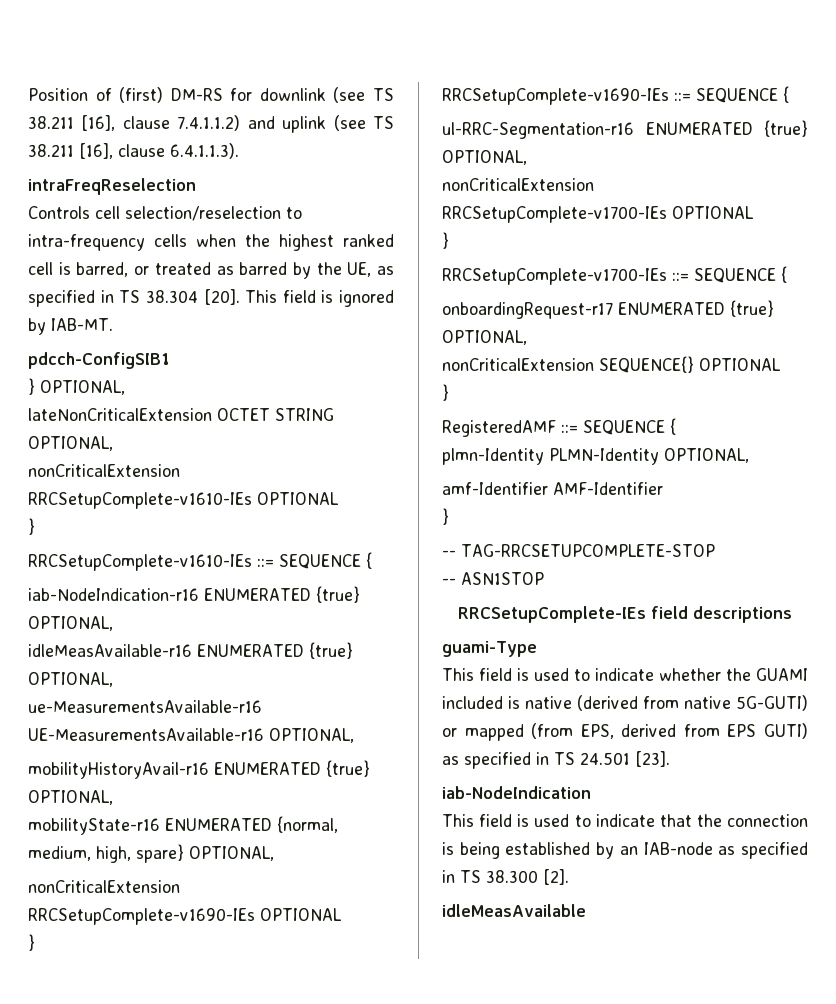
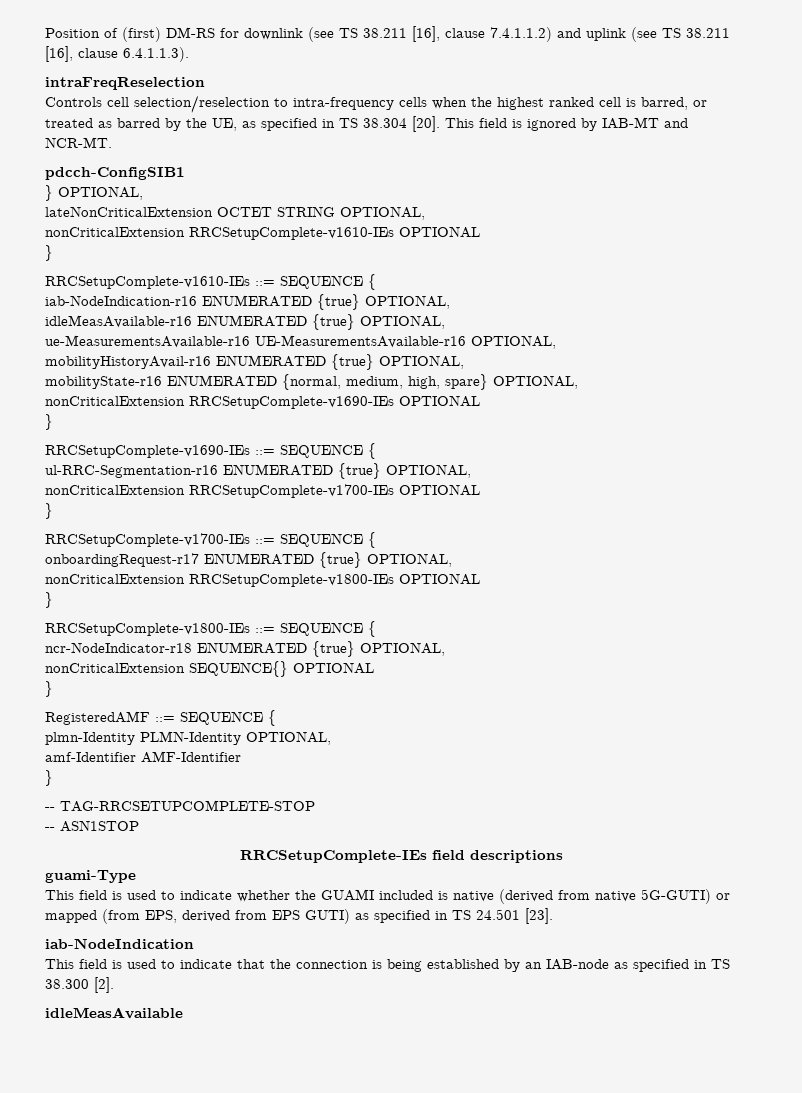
[51,318,113,331] IAB-MT. -> [602,117,688,129] [45,137,112,148] IAB-MT and NCR-MT.
(527, 337) none -> [45,573,480,587] [45,592,53,608] [45,621,376,637] [45,641,445,657] // nonCriticalExtension RRCSetupComplete-v1800-IEs OPTIONAL // } // RRCSetupComplete-v1800-IEs ::= SEQUENCE { // ncr-NodeIndicator-r18 ENUMERATED {true} OPTIONAL,

